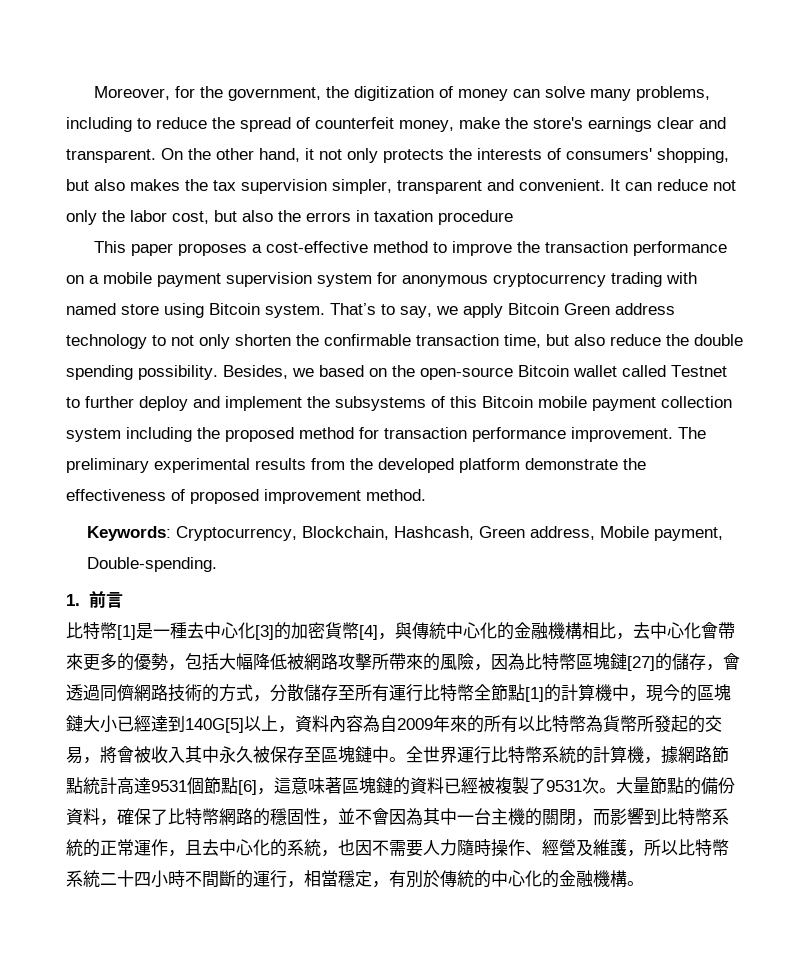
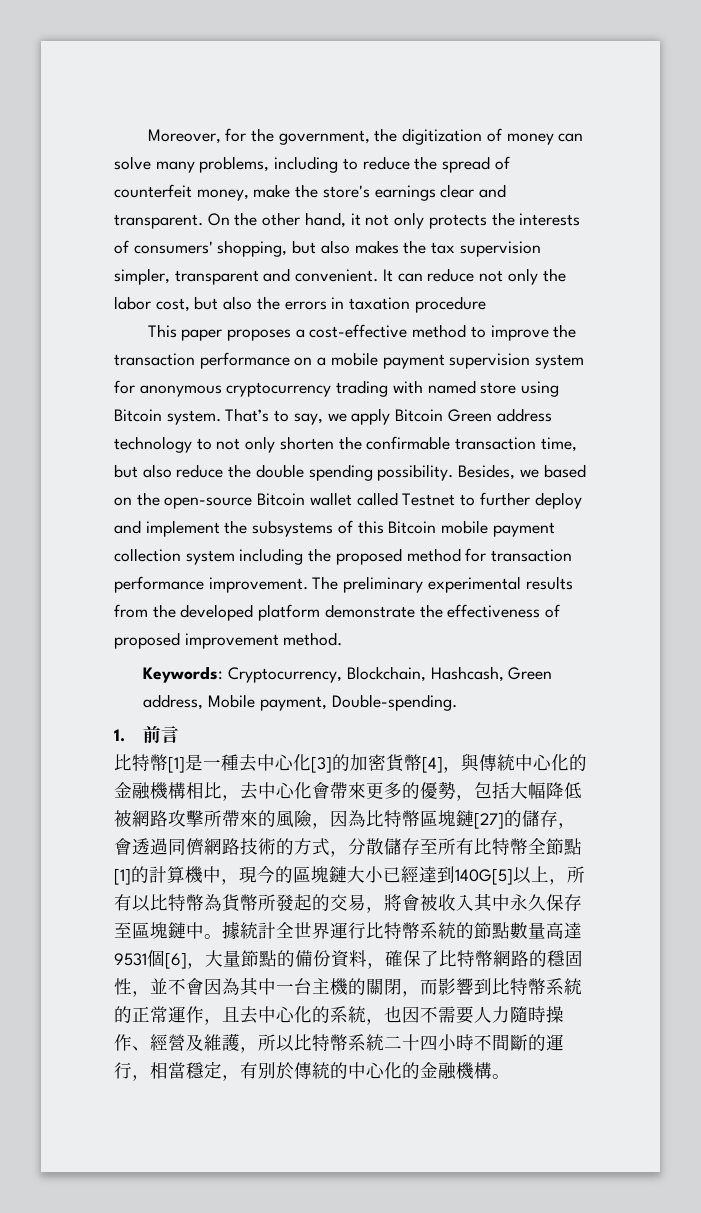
[389,684,423,702] 運行 -> (474, 846) none
[295,715,484,733] 資料內容為自2009年來的 -> (567, 882) none
[253,746,270,763] 被 -> (546, 902) none
(406, 759) none -> [222,921,276,939] 據統計
[593,746,729,764] [66,777,616,795] 計算機，據網路節點統計高達9531個節點[6]，這意味著區塊鏈的資料已經被複製了9531次。 -> [474,922,582,940] [114,950,205,969] 節點數量高達9531個[6]，

